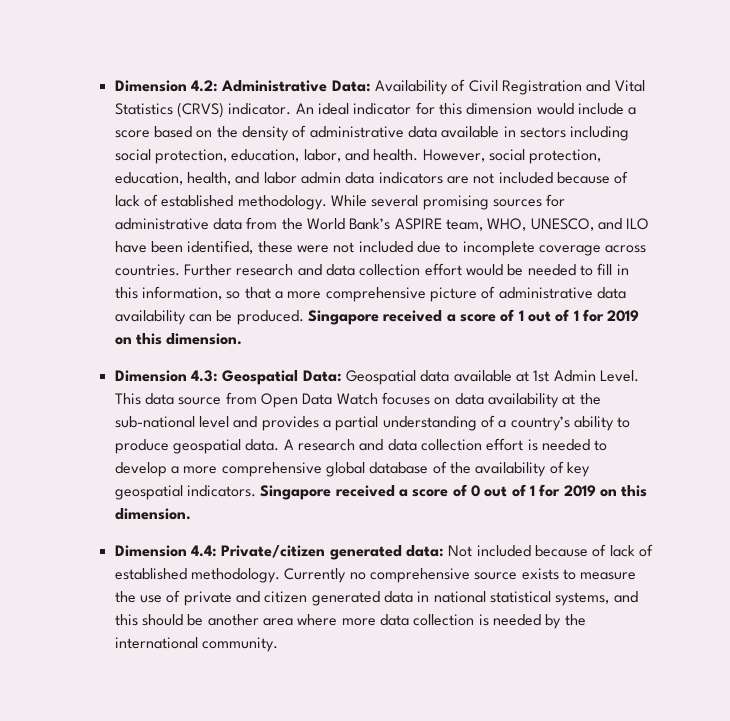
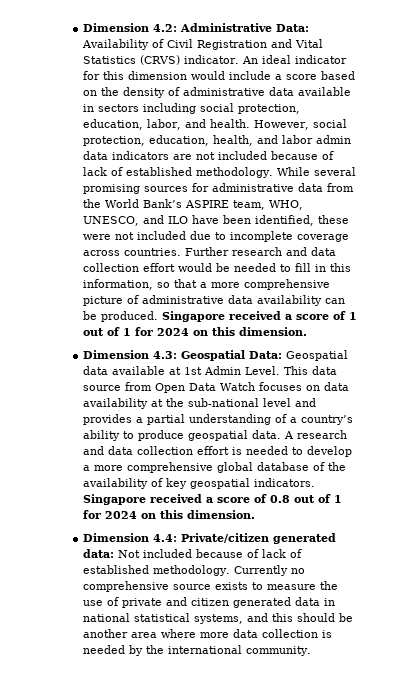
[607,310,640,322] 2019 -> [157,328,190,336] 2024
[471,484,596,497] 0 out of 1 for 2019 -> [270,494,343,503] [83,510,138,519] 0.8 out of 1 for 2024

